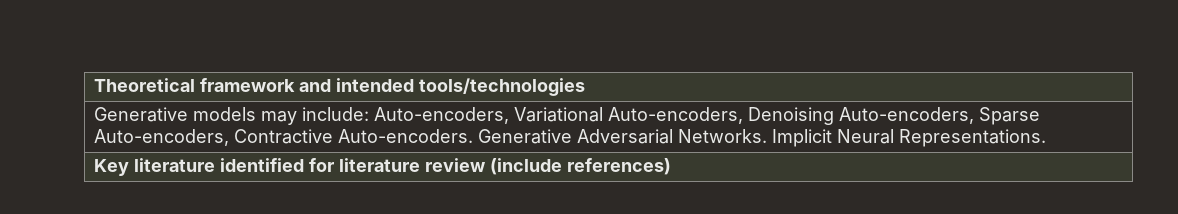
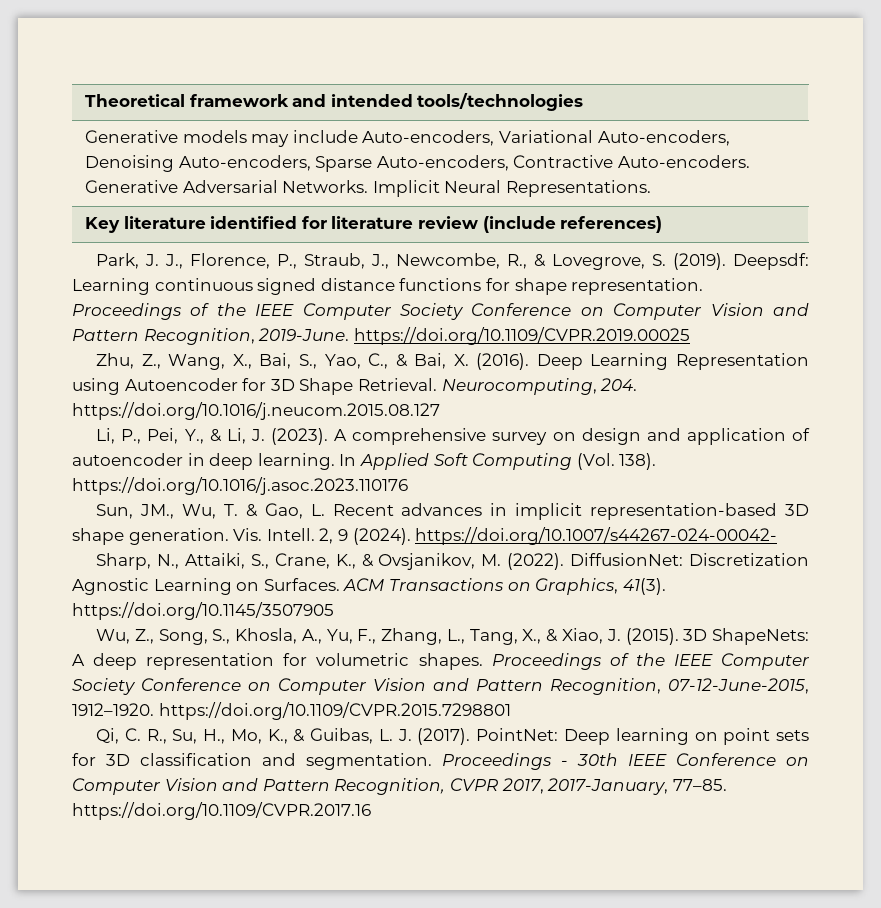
[301,107,369,121] include: -> [292,130,358,143] include
(671, 166) none -> [96,253,810,270] [72,278,704,295] [72,303,809,320] [72,327,690,345] [96,353,809,370] [72,378,638,395] [72,402,440,420] [96,428,810,445] [72,453,657,470] [72,477,408,495] [96,503,809,520] [72,527,778,545] [96,553,809,570] [72,578,666,595] [72,602,334,620] [96,628,809,645] [72,653,811,670] [72,678,809,695] [72,702,511,720] [96,728,809,745] [72,753,809,770] [72,778,727,795] [72,802,371,820] // Park, J. J., Florence, P., Straub, J., Newcombe, R., & Lovegrove, S. (2019). Deepsdf: Learning continuous signed distance functions for shape representation. Proceedings of the IEEE Computer Society Conference on Computer Vision and Pattern Recognition, 2019-June. https://doi.org/10.1109/CVPR.2019.00025 // Zhu, Z., Wang, X., Bai, S., Yao, C., & Bai, X. (2016). Deep Learning Representation using Autoencoder for 3D Shape Retrieval. Neurocomputing, 204. https://doi.org/10.1016/j.neucom.2015.08.127 // Li, P., Pei, Y., & Li, J. (2023). A comprehensive survey on design and application of autoencoder in deep learning. In Applied Soft Computing (Vol. 138). https://doi.org/10.1016/j.asoc.2023.110176 // Sun, JM., Wu, T. & Gao, L. Recent advances in implicit representation-based 3D shape generation. Vis. Intell. 2, 9 (2024). https://doi.org/10.1007/s44267-024-00042- // Sharp, N., Attaiki, S., Crane, K., & Ovsjanikov, M. (2022). DiffusionNet: Discretization Agnostic Learning on Surfaces. ACM Transactions on Graphics, 41(3). https://doi.org/10.1145/3507905 // Wu, Z., Song, S., Khosla, A., Yu, F., Zhang, L., Tang, X., & Xiao, J. (2015). 3D ShapeNets: A deep representation for volumetric shapes. Proceedings of the IEEE Computer Society Conference on Computer Vision and Pattern Recognition, 07-12-June-2015, 1912–1920. https://doi.org/10.1109/CVPR.2015.7298801 // Qi, C. R., Su, H., Mo, K., & Guibas, L. J. (2017). PointNet: Deep learning on point sets for 3D classification and segmentation. Proceedings - 30th IEEE Conference on Computer Vision and Pattern Recognition, CVPR 2017, 2017-January, 77–85. https://doi.org/10.1109/CVPR.2017.16

